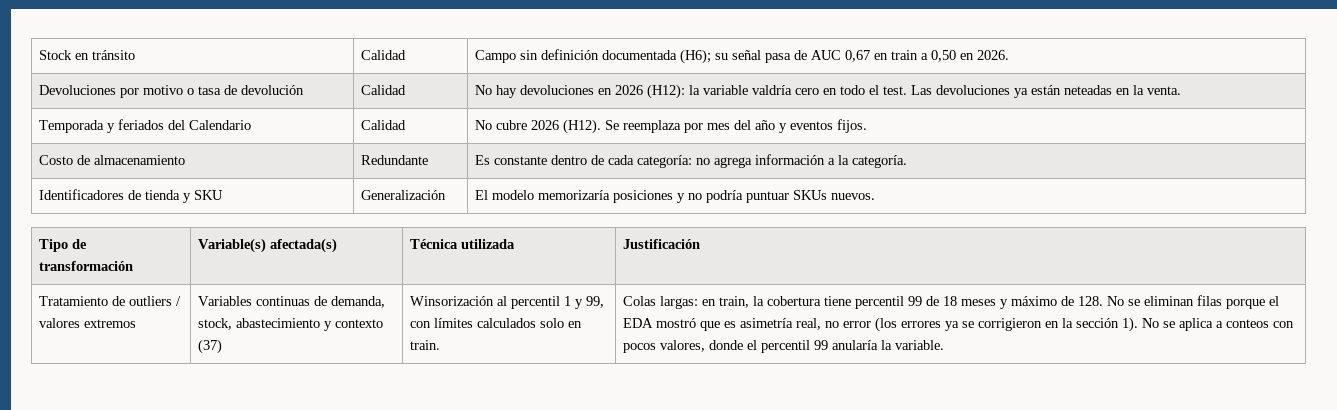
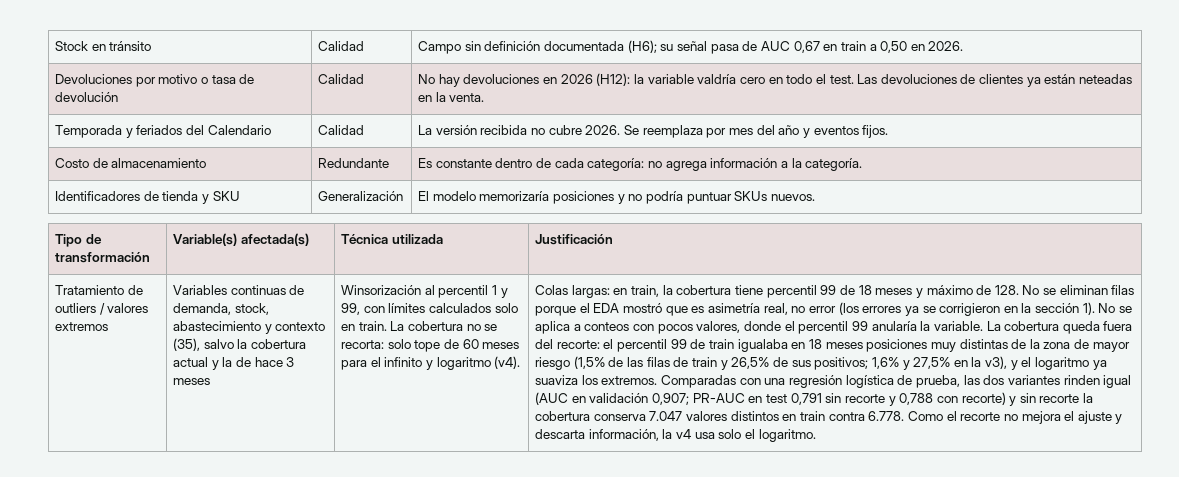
(1010, 90) none -> [960,74,1024,84] de clientes
[474,119,601,134] No cubre 2026 (H12). -> [418,125,621,135] La versión recibida no cubre 2026.
[197,339,222,354] (37) -> [173,338,307,351] [173,357,295,370] [173,378,211,385] (35), salvo la cobertura actual y la de hace 3 meses
(440, 345) none -> [390,321,498,331] [341,339,520,352] [341,356,521,370] La cobertura no se recorta: solo tope de 60 meses para el infinito y logaritmo (v4).
(944, 345) none -> [986,321,1133,334] [535,339,1130,352] [535,356,1107,370] [535,375,1132,388] [535,392,1094,406] [535,411,1123,424] [535,429,816,442] La cobertura queda fuera del recorte: el percentil 99 de train igualaba en 18 meses posiciones muy distintas de la zona de mayor riesgo (1,5% de las filas de train y 26,5% de sus positivos; 1,6% y 27,5% en la v3), y el logaritmo ya suaviza los extremos. Comparadas con una regresión logística de prueba, las dos variantes rinden igual (AUC en validación 0,907; PR-AUC en test 0,791 sin recorte y 0,788 con recorte) y sin recorte la cobertura conserva 7.047 valores distintos en train contra 6.778. Como el recorte no mejora el ajuste y descarta información, la v4 usa solo el logaritmo.

